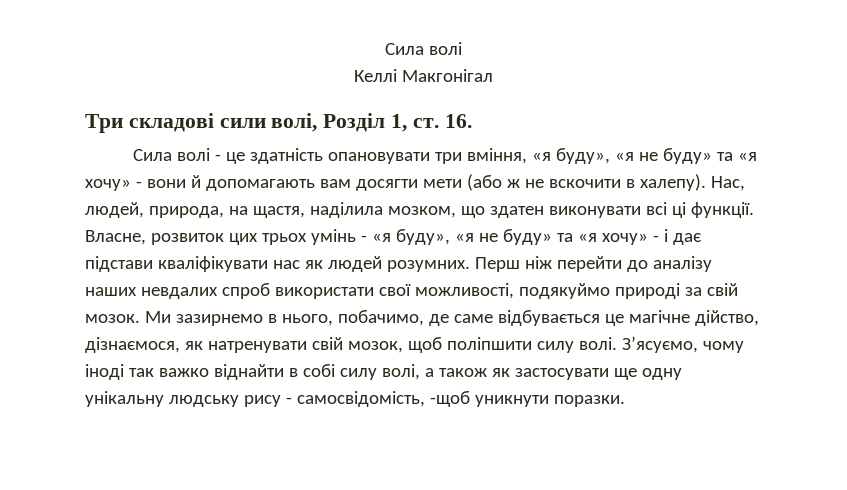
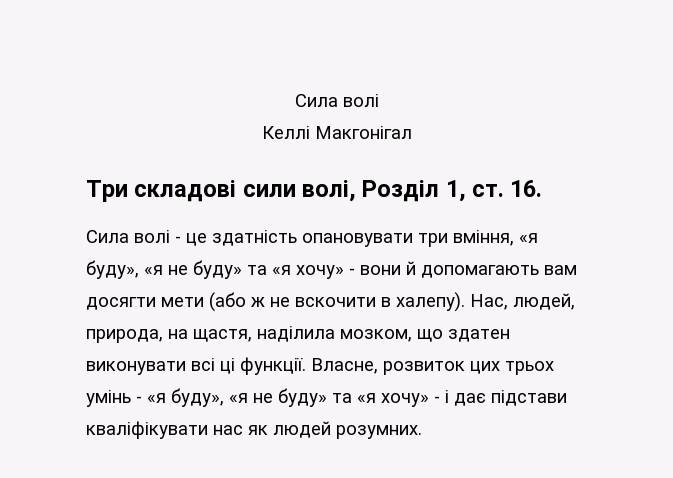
[474,256,712,272] [85,283,738,299] [85,310,759,326] [85,336,744,353] [85,364,682,380] [85,391,625,407] Перш ніж перейти до аналізу наших невдалих спроб використати свої можливості, подякуймо природі за свій мозок. Ми зазирнемо в нього, побачимо, де саме відбувається це магічне дійство, дізнаємося, як натренувати свій мозок, щоб поліпшити силу волі. З’ясуємо, чому іноді так важко віднайти в собі силу волі, а також як застосувати ще одну унікальну людську рису - самосвідомість, -щоб уникнути поразки. -> (422, 432) none

